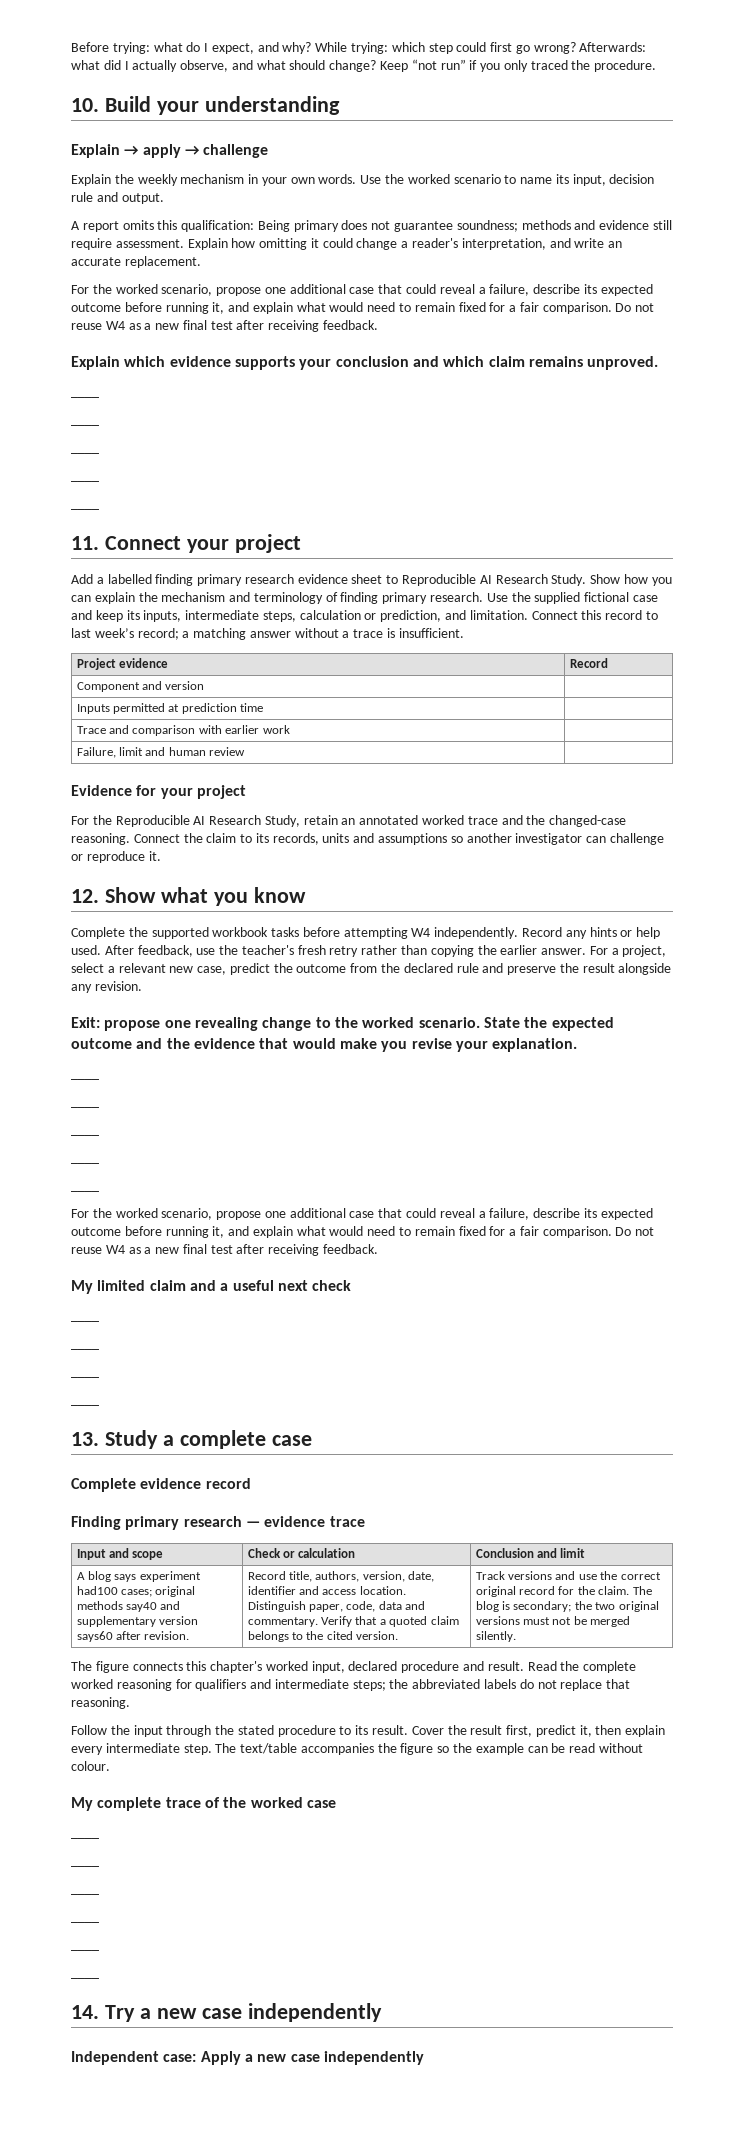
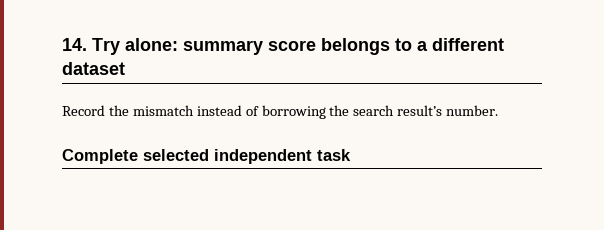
[71,42,647,54] [71,59,657,72] [71,96,340,115] [71,144,269,158] [71,174,655,186] [71,192,164,204] [71,220,672,232] [71,238,623,250] [71,256,201,268] [71,284,653,296] [71,302,655,314] [71,320,379,332] [71,356,659,370] [71,396,99,398] [71,424,99,426] [71,452,99,454] [71,480,99,482] [71,508,99,510] [71,534,301,553] [71,574,672,586] [71,592,658,604] [71,610,658,622] [71,628,464,640] [76,658,169,670] [569,658,608,668] [76,681,205,692] [76,703,264,714] [76,725,290,736] [76,747,246,758] [71,785,246,799] [71,815,627,827] [71,833,664,845] [71,851,161,863] [71,887,306,906] [71,927,661,939] [71,945,667,957] [71,963,672,975] [71,981,142,993] [71,1017,614,1031] [71,1038,578,1052] [71,1078,99,1080] [71,1106,99,1108] [71,1134,99,1136] [71,1162,99,1164] [71,1190,99,1192] [71,1208,653,1220] [71,1226,655,1238] [71,1244,379,1256] [71,1280,352,1294] [71,1320,99,1322] [71,1348,99,1350] [71,1376,99,1378] [71,1404,99,1406] [71,1430,312,1449] [71,1478,251,1492] [71,1516,365,1530] [76,1548,164,1560] [247,1548,356,1558] [475,1548,586,1558] [76,1571,201,1582] [76,1586,196,1597] [76,1601,181,1612] [76,1616,199,1627] [76,1631,190,1642] [247,1571,435,1582] [247,1586,406,1595] [247,1601,426,1612] [247,1616,459,1627] [247,1631,399,1642] [475,1571,661,1580] [475,1586,652,1597] [475,1601,659,1612] [475,1616,631,1627] [475,1631,516,1642] [71,1661,637,1673] [71,1679,631,1691] [71,1697,130,1709] [71,1725,666,1737] [71,1743,643,1755] [71,1761,110,1771] [71,1797,336,1811] [71,1837,99,1839] [71,1865,99,1867] [71,1893,99,1895] [71,1921,99,1923] [71,1949,99,1951] [71,1977,99,1979] [71,2003,382,2022] [71,2051,424,2065] Before trying: what do I expect, and why? While trying: which step could first go wrong? Afterwards: what did I actually observe, and what should change? Keep “not run” if you only traced the procedure. // 10. Build your understanding // Explain → apply → challenge // Explain the weekly mechanism in your own words. Use the worked scenario to name its input, decision rule and output. // A report omits this qualification: Being primary does not guarantee soundness; methods and evidence still require assessment. Explain how omitting it could change a reader's interpretation, and write an accurate replacement. // For the worked scenario, propose one additional case that could reveal a failure, describe its expected outcome before running it, and explain what would need to remain fixed for a fair comparison. Do not reuse W4 as a new final test after receiving feedback. // Explain which evidence supports your conclusion and which claim remains unproved. // ____ // ____ // ____ // ____ // ____ // 11. Connect your project // Add a labelled finding primary research evidence sheet to Reproducible AI Research Study. Show how you can explain the mechanism and terminology of finding primary research. Use the supplied fictional case and keep its inputs, intermediate steps, calculation or prediction, and limitation. Connect this record to last week’s record; a matching answer without a trace is insufficient. // Project evidence | Record // Component and version | // Inputs permitted at prediction time | // Trace and comparison with earlier work | // Failure, limit and human review | // Evidence for your project // For the Reproducible AI Research Study, retain an annotated worked trace and the changed-case reasoning. Connect the claim to its records, units and assumptions so another investigator can challenge or reproduce it. // 12. Show what you know // Complete the supported workbook tasks before attempting W4 independently. Record any hints or help used. After feedback, use the teacher's fresh retry rather than copying the earlier answer. For a project, select a relevant new case, predict the outcome from the declared rule and preserve the result alongside any revision. // Exit: propose one revealing change to the worked scenario. State the expected outcome and the evidence that would make you revise your explanation. // ____ // ____ // ____ // ____ // ____ // For the worked scenario, propose one additional case that could reveal a failure, describe its expected outcome before running it, and explain what would need to remain fixed for a fair comparison. Do not reuse W4 as a new final test after receiving feedback. // My limited claim and a useful next check // ____ // ____ // ____ // ____ // 13. Study a complete case // Complete evidence record // Finding primary research — evidence trace // Input and scope | Check or calculation | Conclusion and limit // A blog says experiment had100 cases; original methods say40 and supplementary version says60 after revision. | Record title, authors, version, date, identifier and access location. Distinguish paper, code, data and commentary. Verify that a quoted claim belongs to the cited version. | Track versions and use the correct original record for the claim. The blog is secondary; the two original versions must not be merged silently. // The figure connects this chapter's worked input, declared procedure and result. Read the complete worked reasoning for qualifiers and intermediate steps; the abbreviated labels do not replace that reasoning. // Follow the input through the stated procedure to its result. Cover the result first, predict it, then explain every intermediate step. The text/table accompanies the figure so the example can be read without colour. // My complete trace of the worked case // ____ // ____ // ____ // ____ // ____ // ____ // 14. Try a new case independently // Independent case: Apply a new case independently -> [62,38,504,55] [62,62,125,75] [62,105,499,119] [62,149,351,164] 14. Try alone: summary score belongs to a different dataset // Record the mismatch instead of borrowing the search result’s number. // Complete selected independent task

